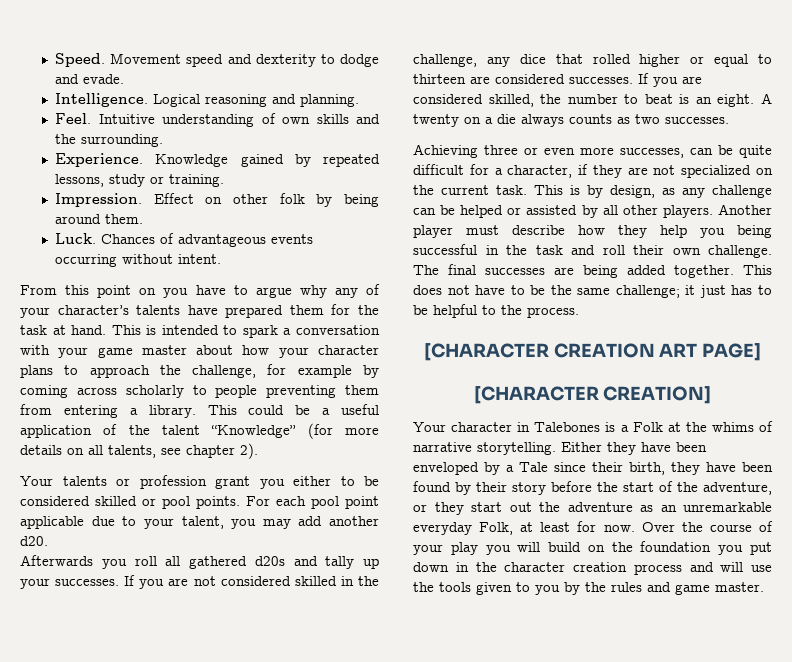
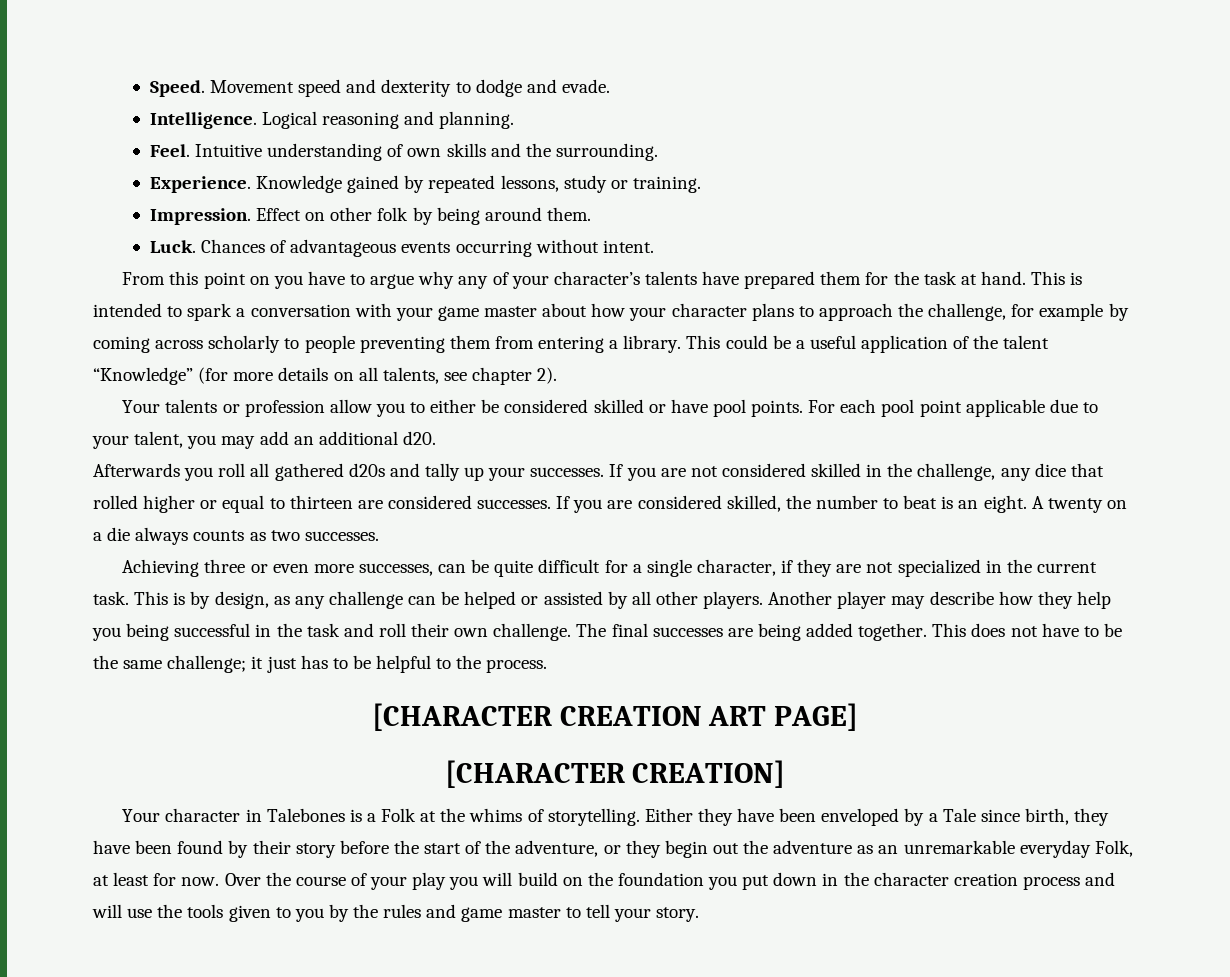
[215,476,355,489] grant you either to -> [329,399,477,417] allow you to either
(156, 502) none -> [670,399,708,413] have
[329,516,379,526] another -> [293,431,398,445] an additional
(503, 171) none -> [646,559,692,577] single
[756,168,773,175] on -> [985,560,1002,573] in
[466,225,499,235] must -> [891,596,926,609] may
[413,442,472,452] narrative -> (544, 815) none
[592,462,623,472] their -> (1020, 815) none
[471,502,502,512] start -> [664,840,708,858] begin
[715,582,764,592] master. -> [507,904,700,922] master to tell your story.

